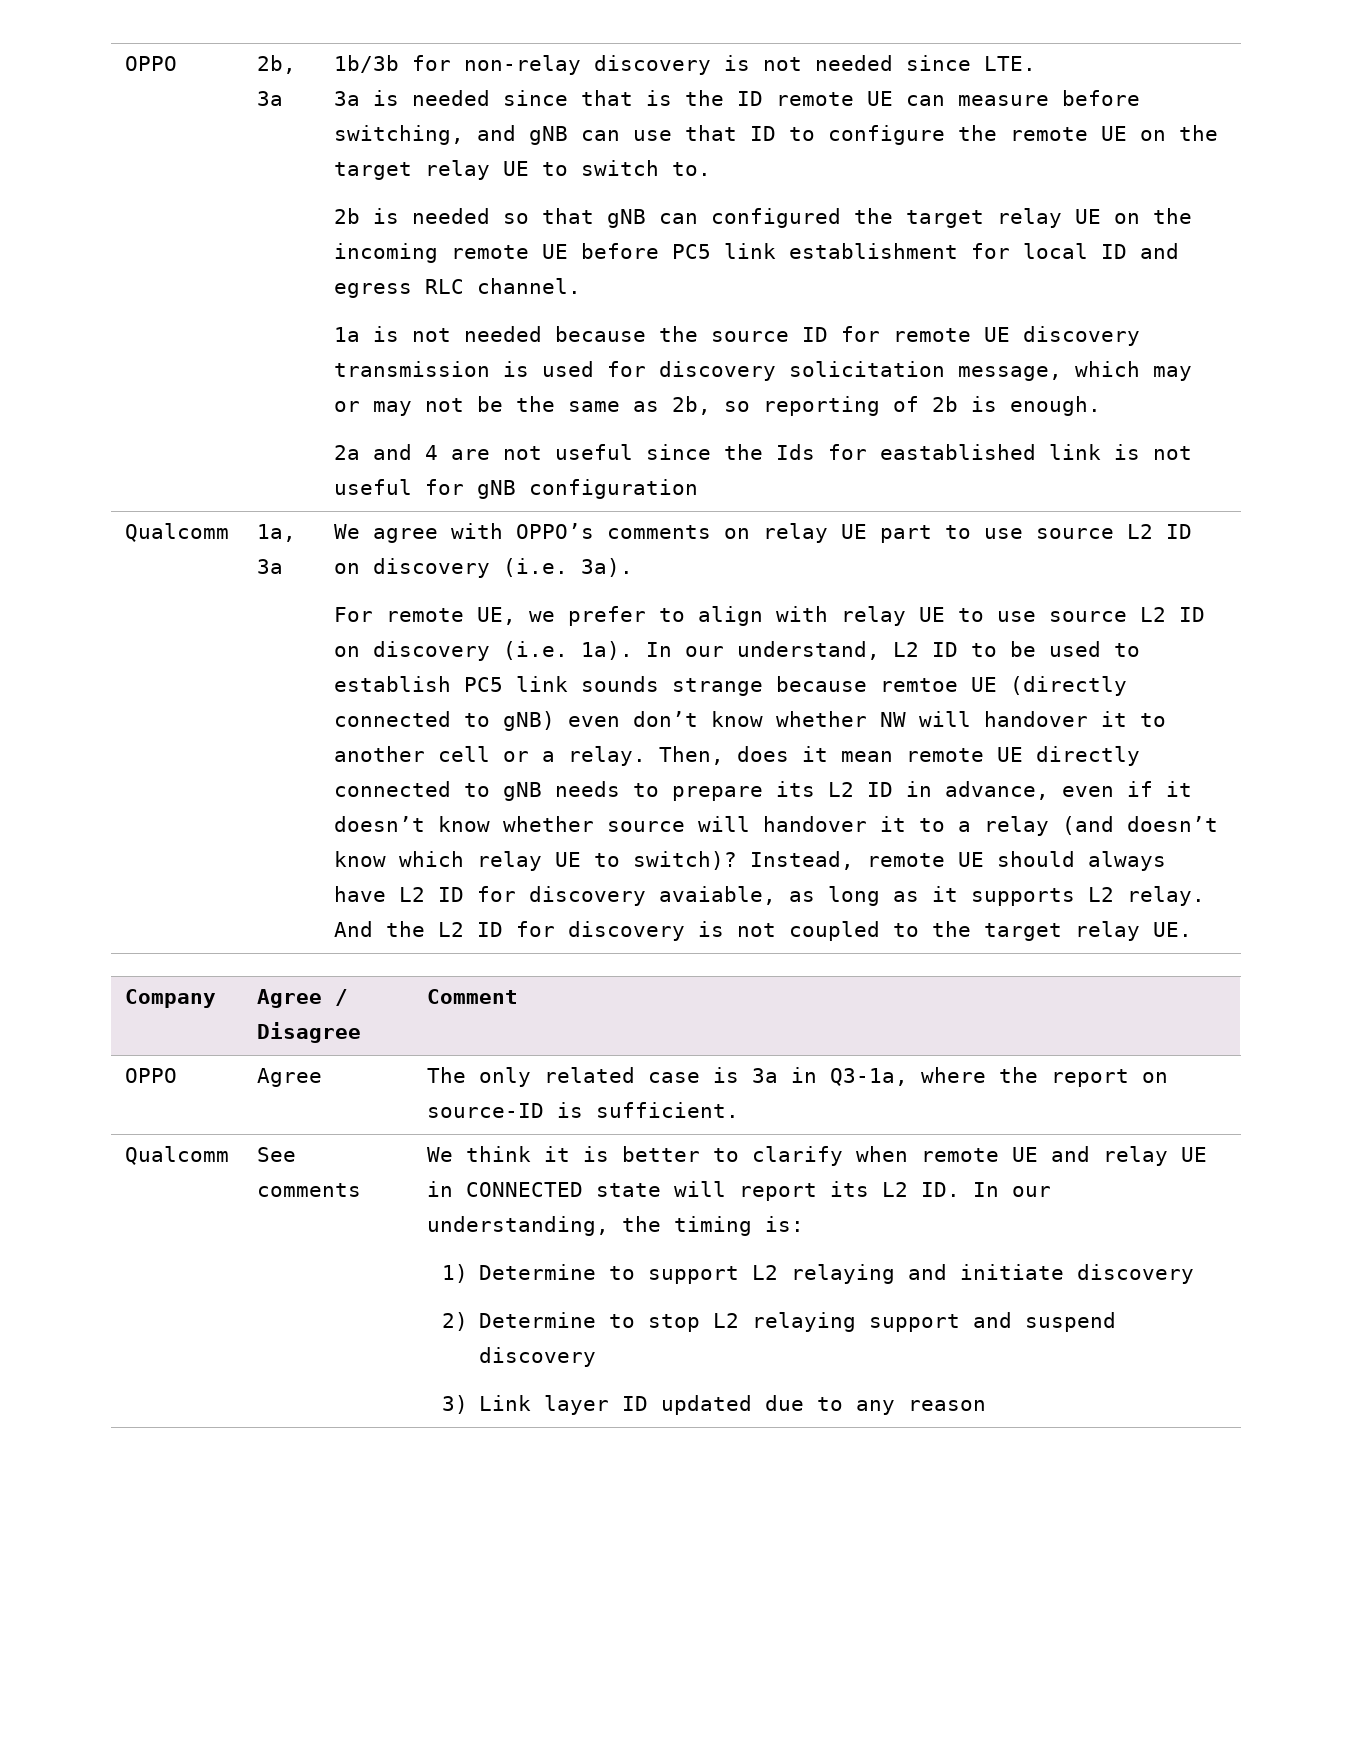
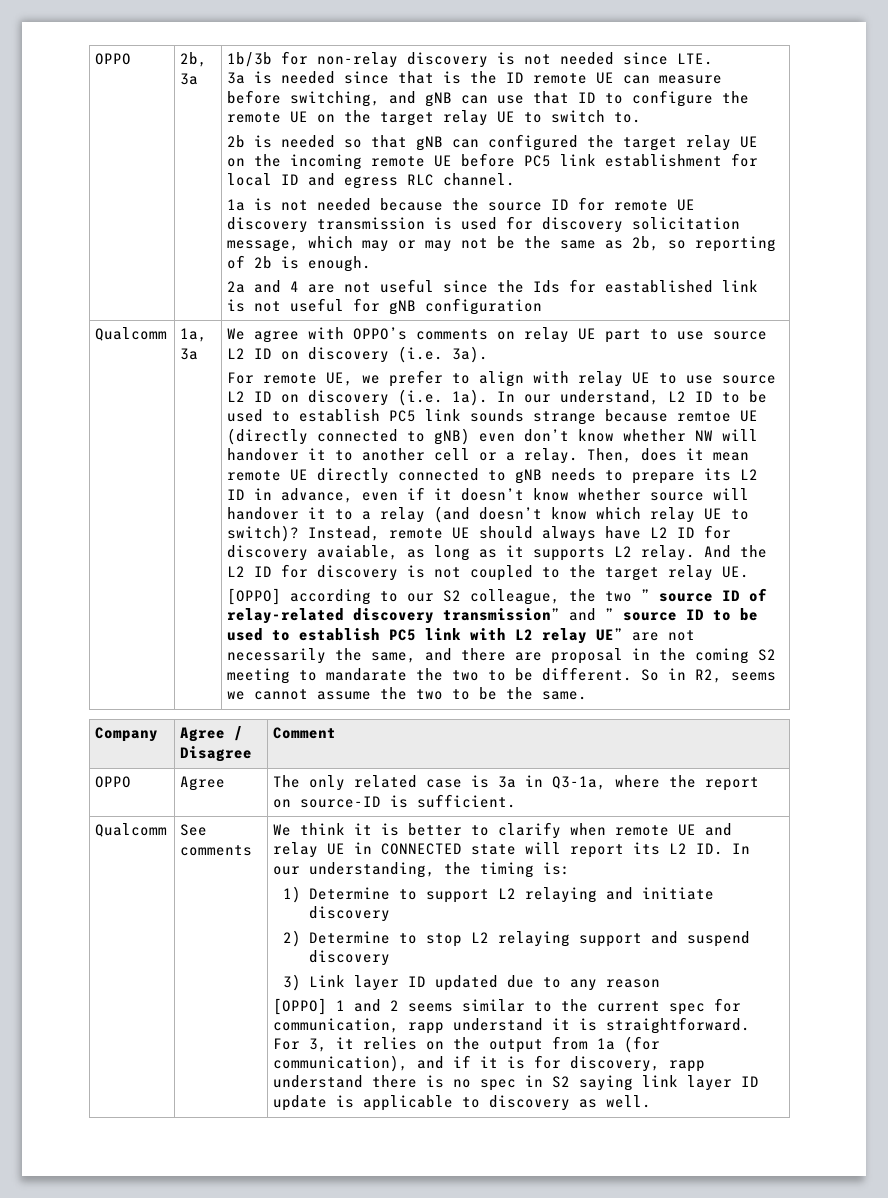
(1192, 929) none -> [227,588,768,605] [227,608,759,624] [227,628,696,644] [227,648,777,664] [227,667,777,684] [227,687,588,700] // [OPPO] according to our S2 colleague, the two ” source ID of relay-related discovery transmission” and ” source ID to be used to establish PC5 link with L2 relay UE” are not necessarily the same, and there are proposal in the coming S2 meeting to mandarate the two to be different. So in R2, seems we cannot assume the two to be the same.
(986, 1405) none -> [273,998,742,1015] [273,1017,751,1034] [273,1036,661,1053] [273,1055,706,1072] [273,1075,760,1091] [273,1095,652,1111] // [OPPO] 1 and 2 seems similar to the current spec for communication, rapp understand it is straightforward. For 3, it relies on the output from 1a (for communication), and if it is for discovery, rapp understand there is no spec in S2 saying link layer ID update is applicable to discovery as well.

